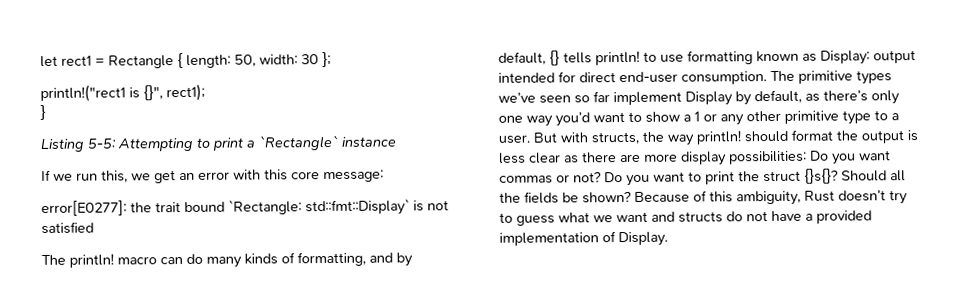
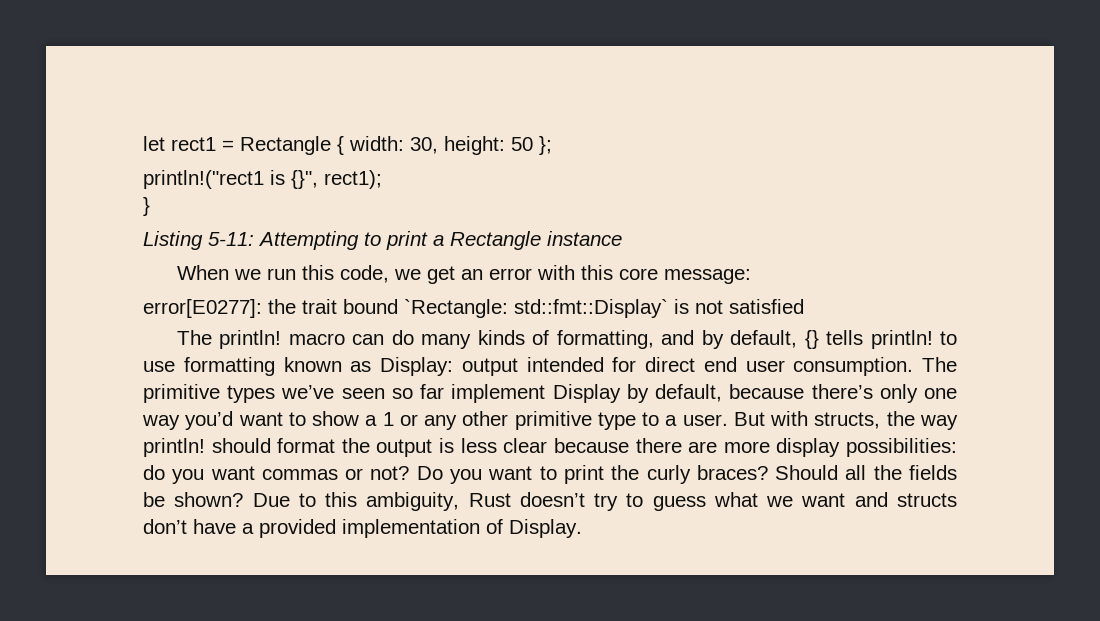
[186,54,319,68] length: 50, width: 30 -> [349,136,533,155] width: 30, height: 50
[87,138,116,149] 5-5: -> [208,232,254,246] 5-11:
[258,134,338,151] `Rectangle` -> [450,231,541,250] Rectangle
[41,169,51,181] If -> [176,265,229,280] When
[101,170,128,183] this, -> [301,265,389,283] this code,
[619,71,678,84] end-user -> [703,357,785,372] end user
[805,93,820,102] as -> [729,384,805,399] because
[564,155,579,164] as -> [553,438,629,453] because
[810,150,829,161] Do -> [143,465,165,480] do
[763,168,839,184] struct {}s{}? -> [646,465,768,484] curly braces?
[634,190,707,203] Because of -> [252,493,316,507] Due to
[726,211,768,222] do not -> [143,519,187,534] don’t

